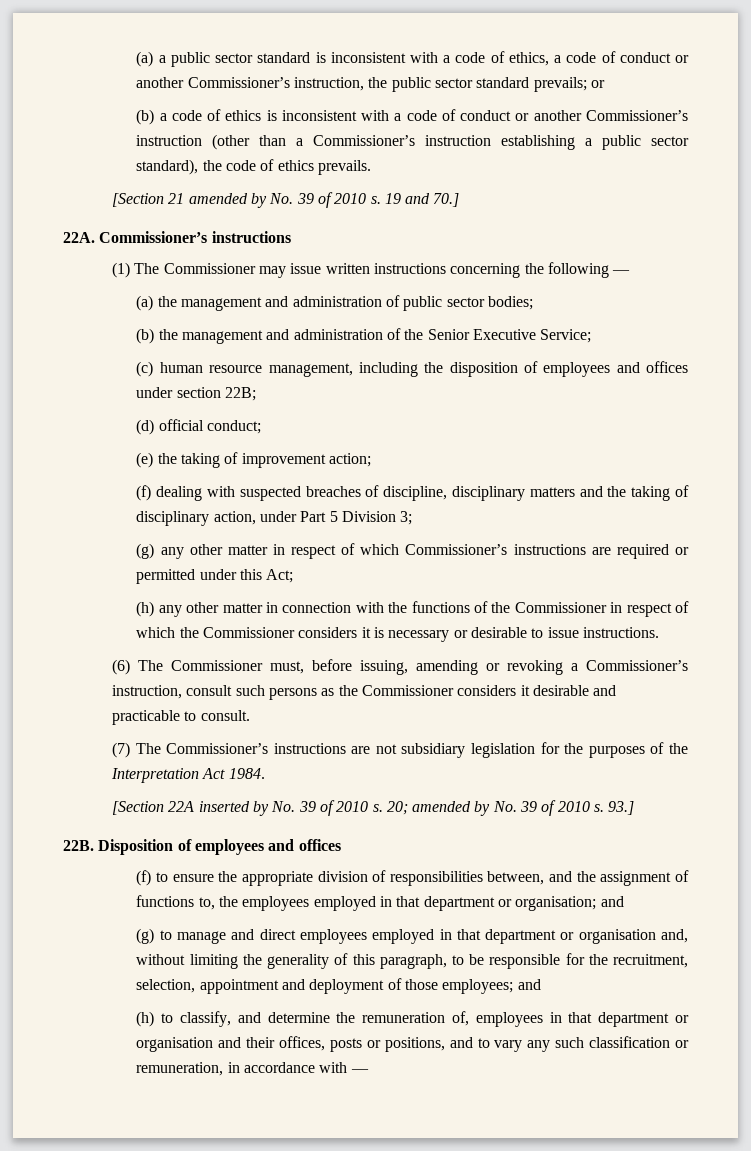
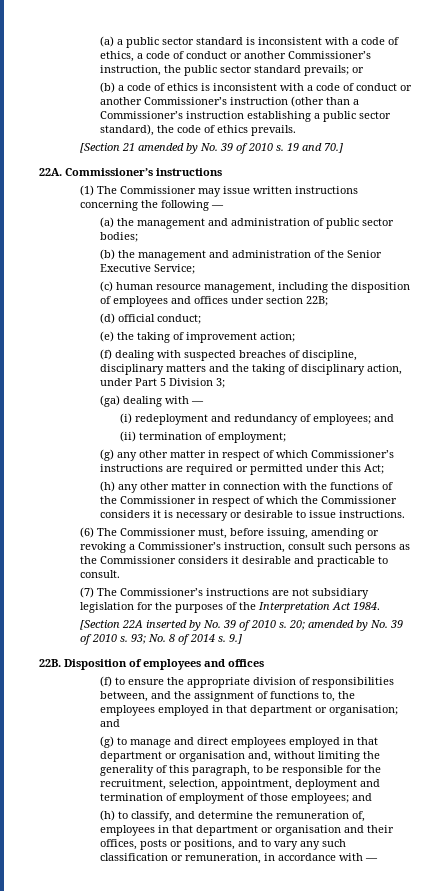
(413, 518) none -> [99,395,204,407] [120,413,395,425] [120,431,287,443] // (ga) dealing with — // (i) redeployment and redundancy of employees; and // (ii) termination of employment;
[608,801,635,815] 93.] -> [130,634,242,645] 93; No. 8 of 2014 s. 9.]
[199,979,385,994] appointment and deployment -> [220,779,380,790] [99,793,244,804] appointment, deployment and termination of employment

